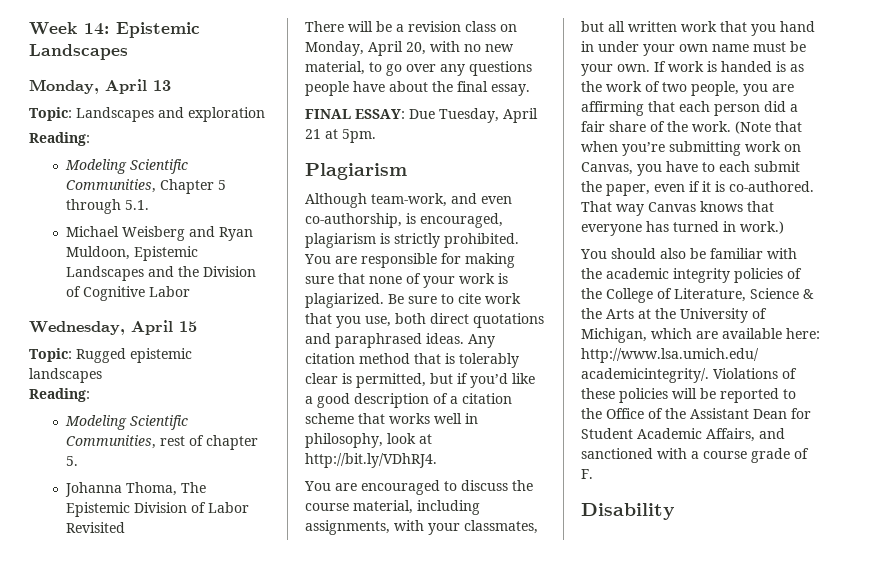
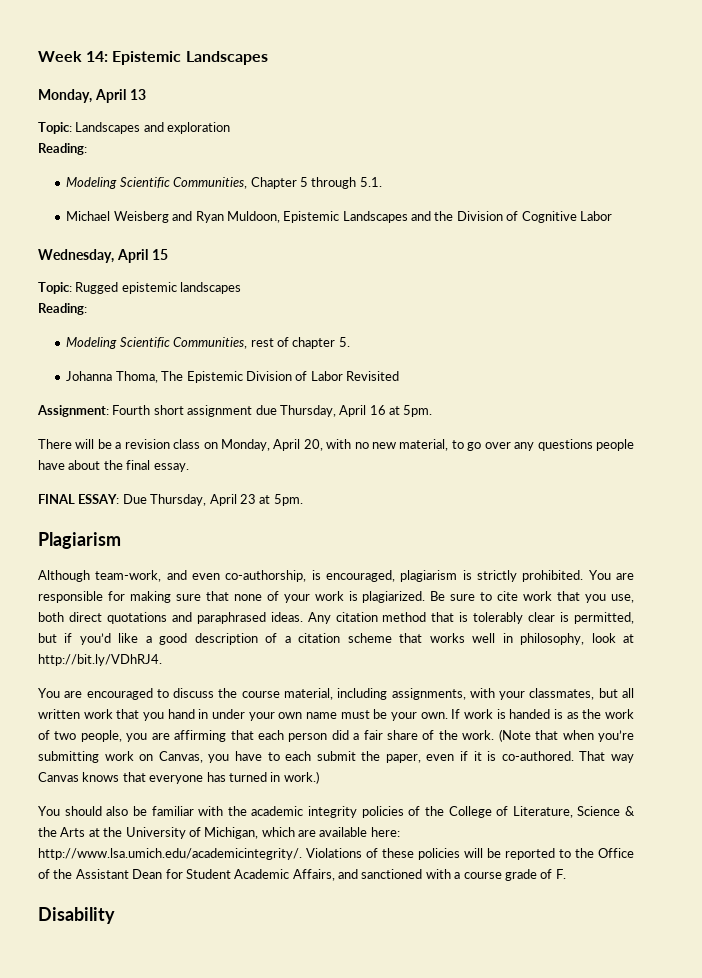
(125, 527) none -> [37,405,433,417] // Assignment: Fourth short assignment due Thursday, April 16 at 5pm.
[439,108,538,123] [305,129,321,139] Tuesday, April 21 -> [150,494,256,506] Thursday, April 23

